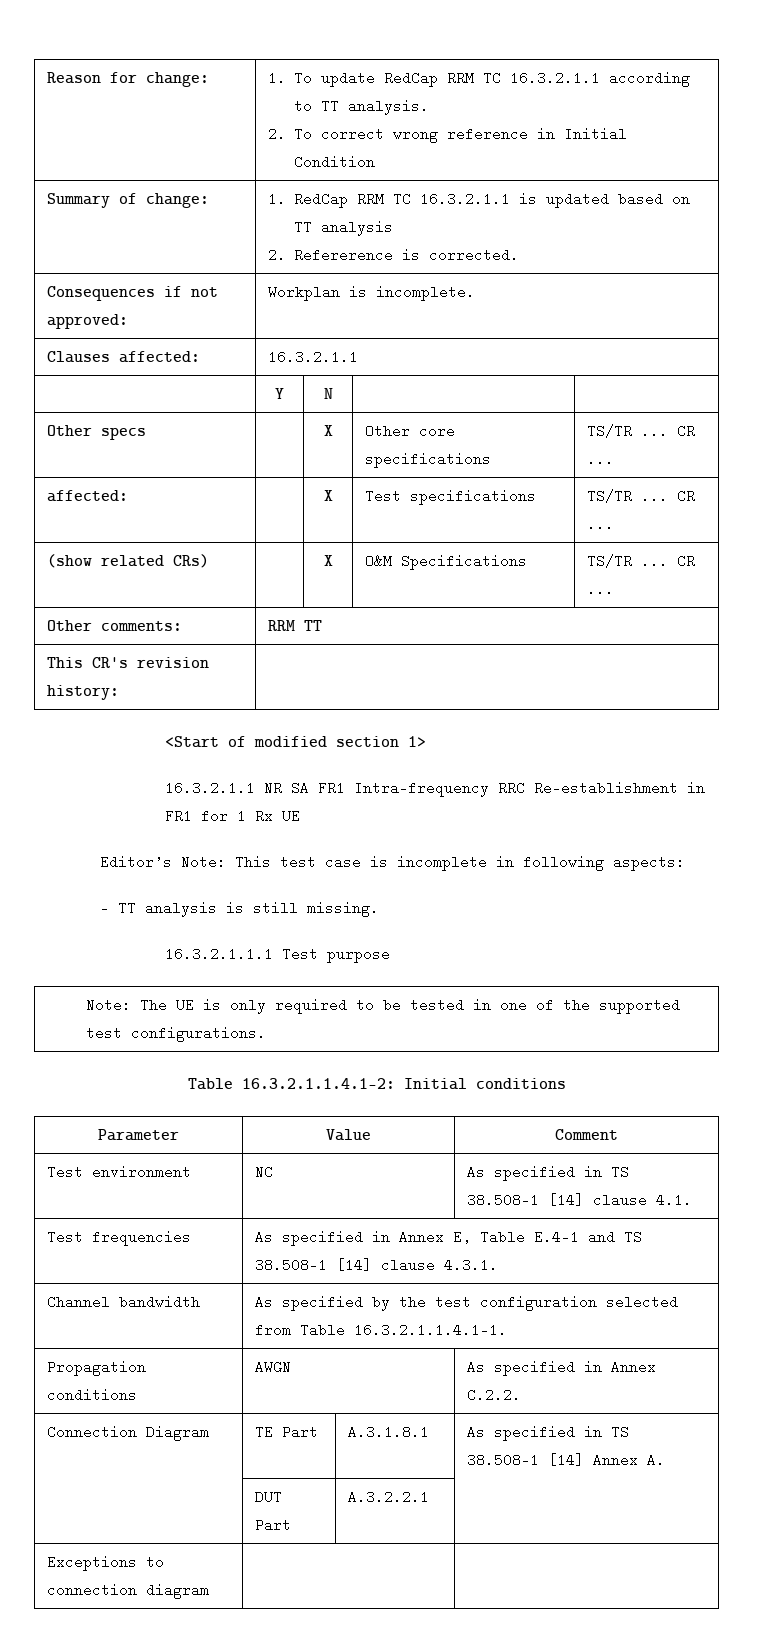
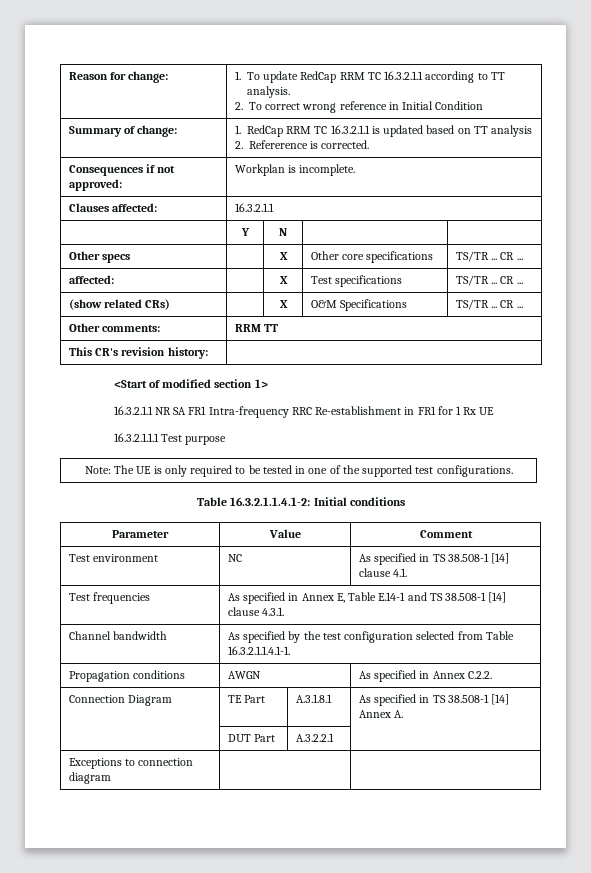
[99,855,685,871] [99,901,379,917] // Editor’s Note: This test case is incomplete in following aspects: // - TT analysis is still missing. -> (495, 411) none
[533,1230,579,1244] E.4-1 -> [378,592,406,601] E.14-1

